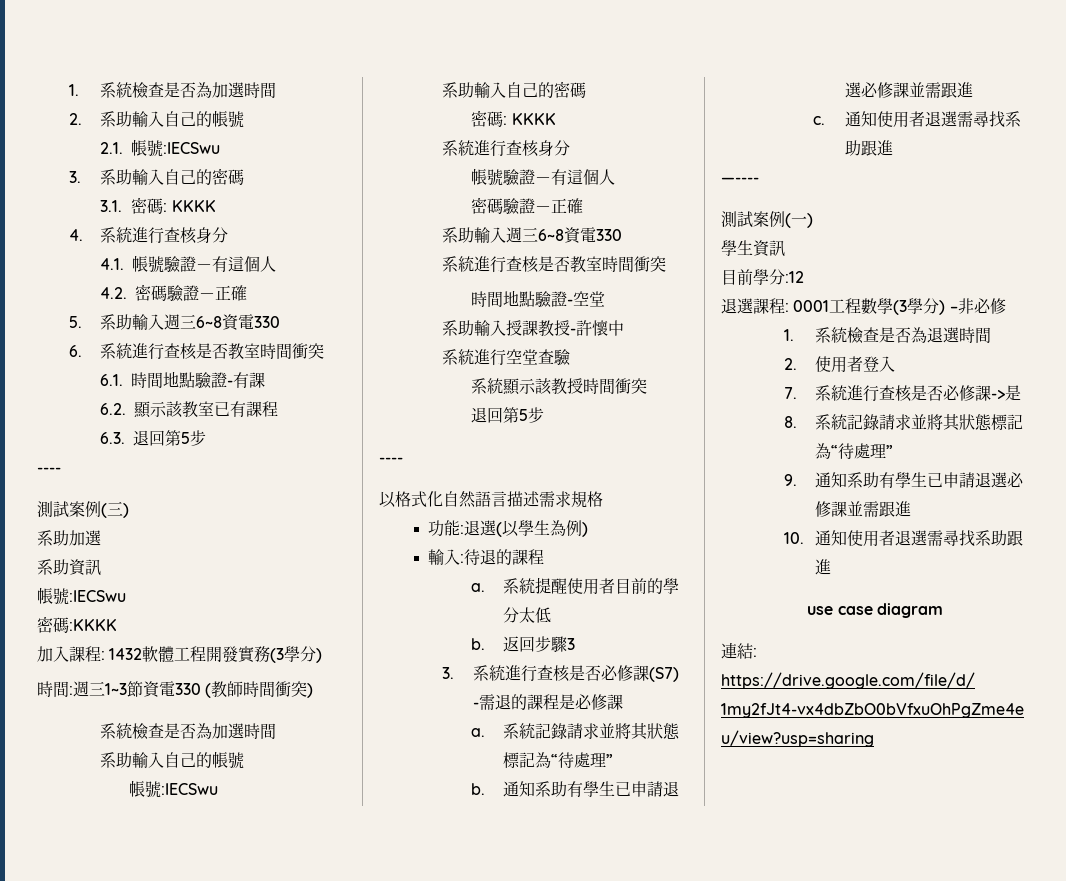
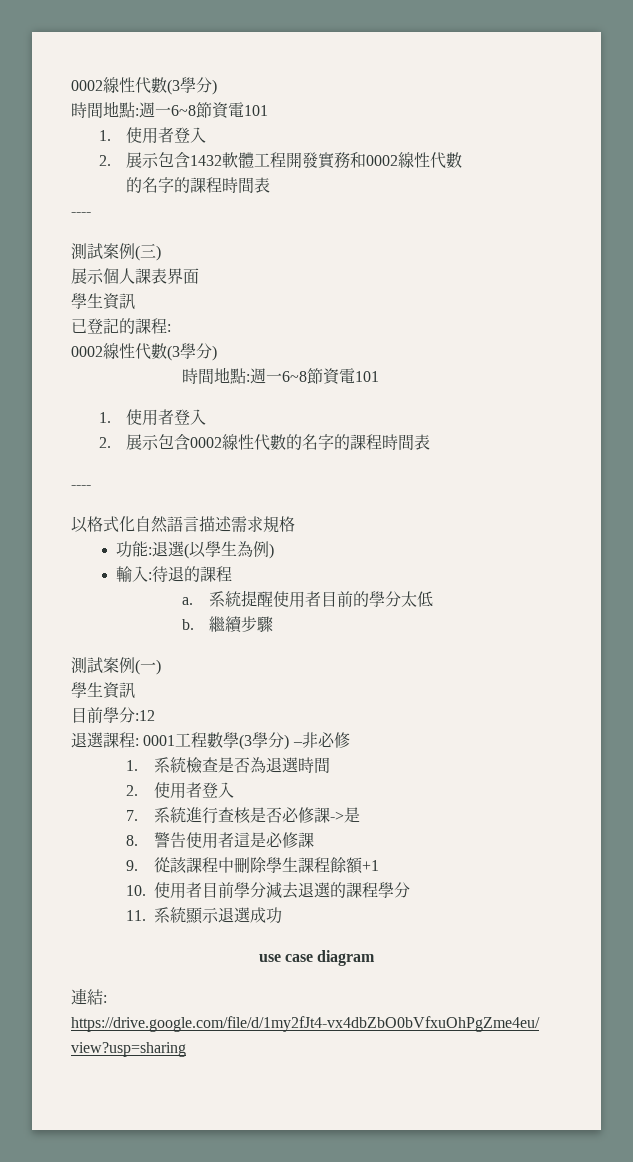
[68,82,276,99] [68,110,244,128] [99,139,221,157] [68,168,244,186] [99,197,216,215] [68,227,228,244] [99,255,276,273] [99,284,247,302] [68,314,280,331] [68,343,324,360] [99,371,266,389] [99,401,278,418] [99,430,206,446] 1.系統檢查是否為加選時間 // 2.系助輸入自己的帳號 // 2.1.帳號:IECSwu // 3.系助輸入自己的密碼 // 3.1.密碼: KKKK // 4.系統進行查核身分 // 4.1.帳號驗證－有這個人 // 4.2.密碼驗證－正確 // 5.系助輸入週三6~8資電330 // 6.系統進行查核是否教室時間衝突 // 6.1.時間地點驗證-有課 // 6.2.顯示該教室已有課程 // 6.3.退回第5步 -> [71,77,217,95] [71,101,268,119] [98,127,207,144] [98,152,463,169] [126,177,271,193] 0002線性代數(3學分) // 時間地點:週一6~8節資電101 // 1.使用者登入 // 2.展示包含1432軟體工程開發實務和0002線性代數 // 的名字的課程時間表
[37,530,102,546] [37,559,101,576] [37,587,126,605] [37,616,117,634] [37,646,323,663] [37,681,314,698] [99,723,276,740] [99,751,244,769] [129,780,219,798] [441,81,586,99] [471,110,556,128] [441,140,570,157] [471,168,616,186] [471,197,584,215] [441,227,622,244] [441,256,666,273] [471,290,606,308] [441,320,624,337] [441,349,571,366] [471,378,648,395] [471,407,545,423] 系助加選 // 系助資訊 // 帳號:IECSwu // 密碼:KKKK // 加入課程: 1432軟體工程開發實務(3學分) // 時間:週三1~3節資電330 (教師時間衝突) // 系統檢查是否為加選時間 // 系助輸入自己的帳號 // 帳號:IECSwu // 系助輸入自己的密碼 // 密碼: KKKK // 系統進行查核身分 // 帳號驗證－有這個人 // 密碼驗證－正確 // 系助輸入週三6~8資電330 // 系統進行查核是否教室時間衝突 // 時間地點驗證-空堂 // 系助輸入授課教授-許懷中 // 系統進行空堂查驗 // 系統顯示該教授時間衝突 // 退回第5步 -> [71,268,199,284] [71,293,135,310] [71,318,171,334] [71,343,217,361] [181,367,379,385] [98,409,207,426] [98,434,431,451] 展示個人課表界面 // 學生資訊 // 已登記的課程: // 0002線性代數(3學分) // 時間地點:週一6~8節資電101 // 1.使用者登入 // 2.展示包含0002線性代數的名字的課程時間表
[502,636,535,652] 返回 -> [209,616,243,633] 繼續
[566,638,575,650] [441,665,680,682] [473,694,624,710] [471,723,680,740] [502,752,613,768] [471,781,679,797] [844,82,973,98] [813,111,1021,128] [844,140,893,156] [721,177,759,183] 3 // 3.系統進行查核是否必修課(S7) -需退的課程是必修課 // a.系統記錄請求並將其狀態標記為“待處理” // b.通知系助有學生已申請退選必修課並需跟進 // c.通知使用者退選需尋找系助跟進 // —---- -> (274, 624) none
[815,414,1024,431] [815,443,894,459] [783,472,1025,488] [815,501,912,517] [783,530,1024,547] [815,559,832,575] 系統記錄請求並將其狀態標記為“待處理” // 9.通知系助有學生已申請退選必修課並需跟進 // 10.通知使用者退選需尋找系助跟進 -> [153,832,314,849] [126,857,379,874] [126,882,411,899] [126,907,283,924] 警告使用者這是必修課 // 9.從該課程中刪除學生課程餘額+1 // 10.使用者目前學分減去退選的課程學分 // 11.系統顯示退選成功

